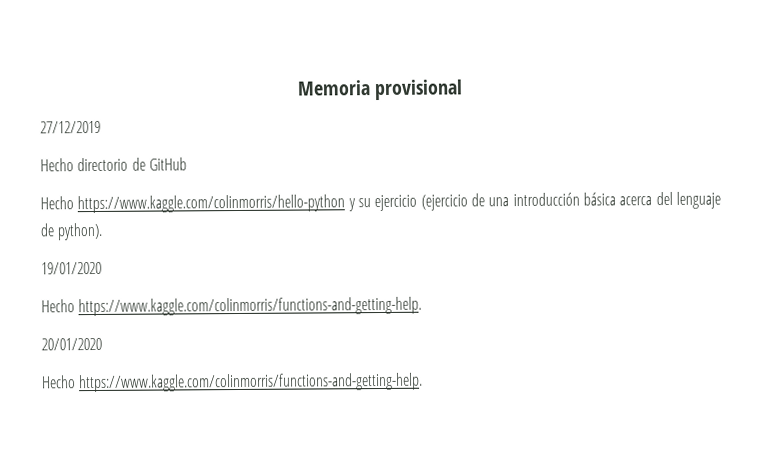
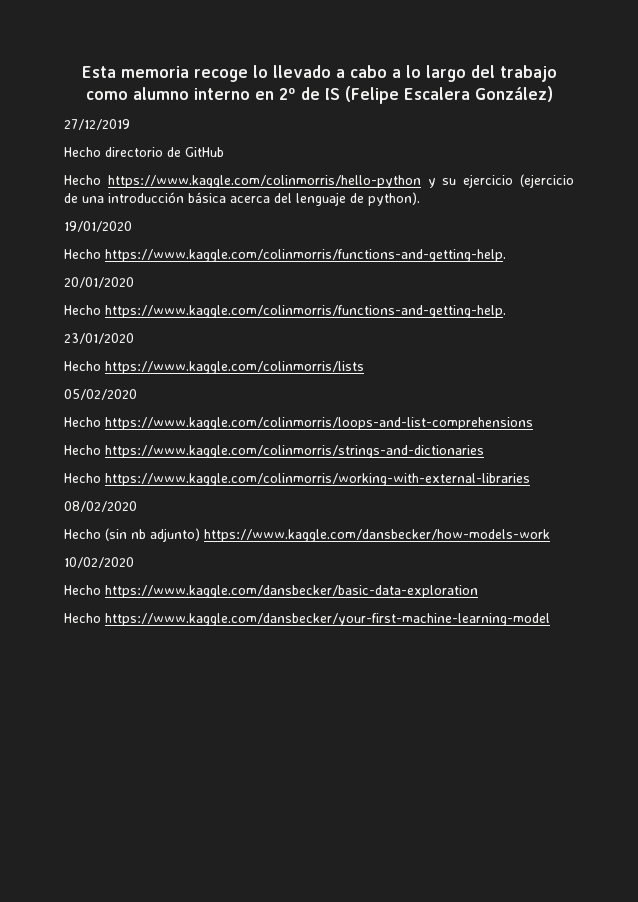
[296,79,464,101] Memoria provisional -> [81,65,557,82] [85,86,553,104] Esta memoria recoge lo llevado a cabo a lo largo del trabajo como alumno interno en 2º de IS (Felipe Escalera González)
(424, 382) none -> [64,333,134,344] [64,361,364,374] [64,389,137,400] [64,417,533,430] [64,445,484,458] [64,473,530,486] [64,501,137,512] [64,528,550,542] [64,557,134,568] [64,585,478,598] [64,613,550,626] // 23/01/2020 // Hecho https://www.kaggle.com/colinmorris/lists // 05/02/2020 // Hecho https://www.kaggle.com/colinmorris/loops-and-list-comprehensions // Hecho https://www.kaggle.com/colinmorris/strings-and-dictionaries // Hecho https://www.kaggle.com/colinmorris/working-with-external-libraries // 08/02/2020 // Hecho (sin nb adjunto) https://www.kaggle.com/dansbecker/how-models-work // 10/02/2020 // Hecho https://www.kaggle.com/dansbecker/basic-data-exploration // Hecho https://www.kaggle.com/dansbecker/your-first-machine-learning-model

